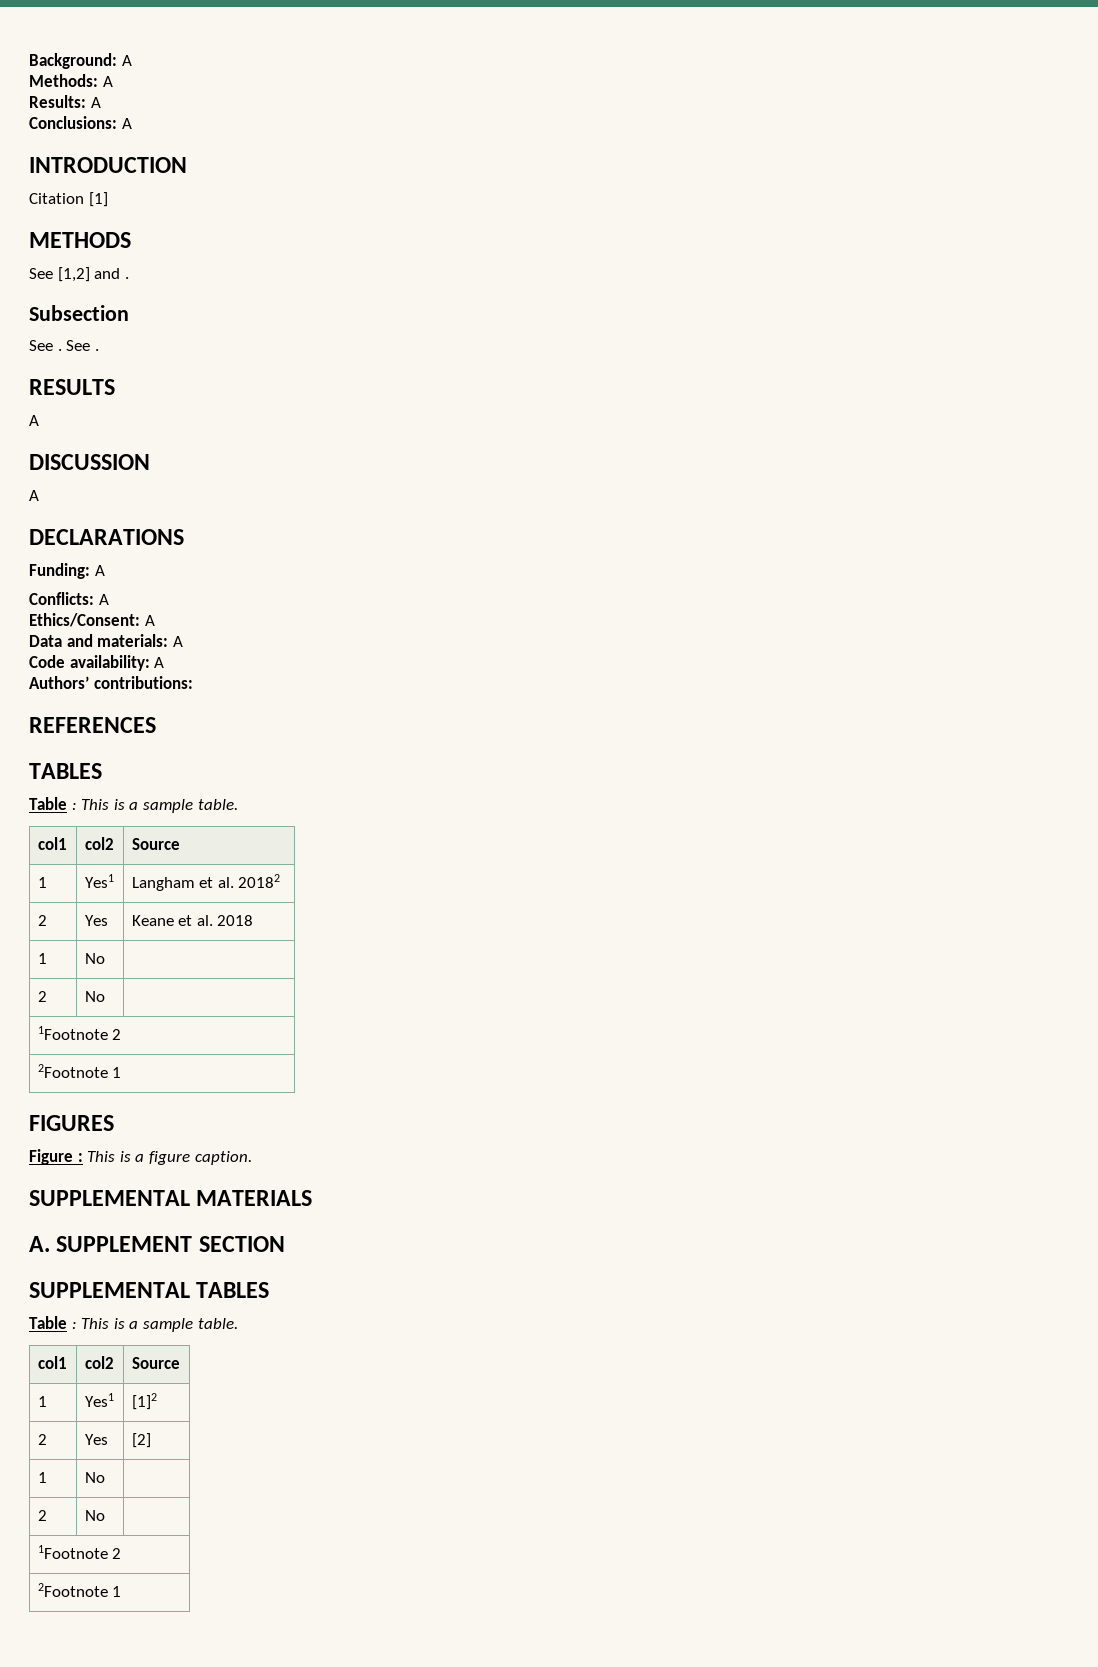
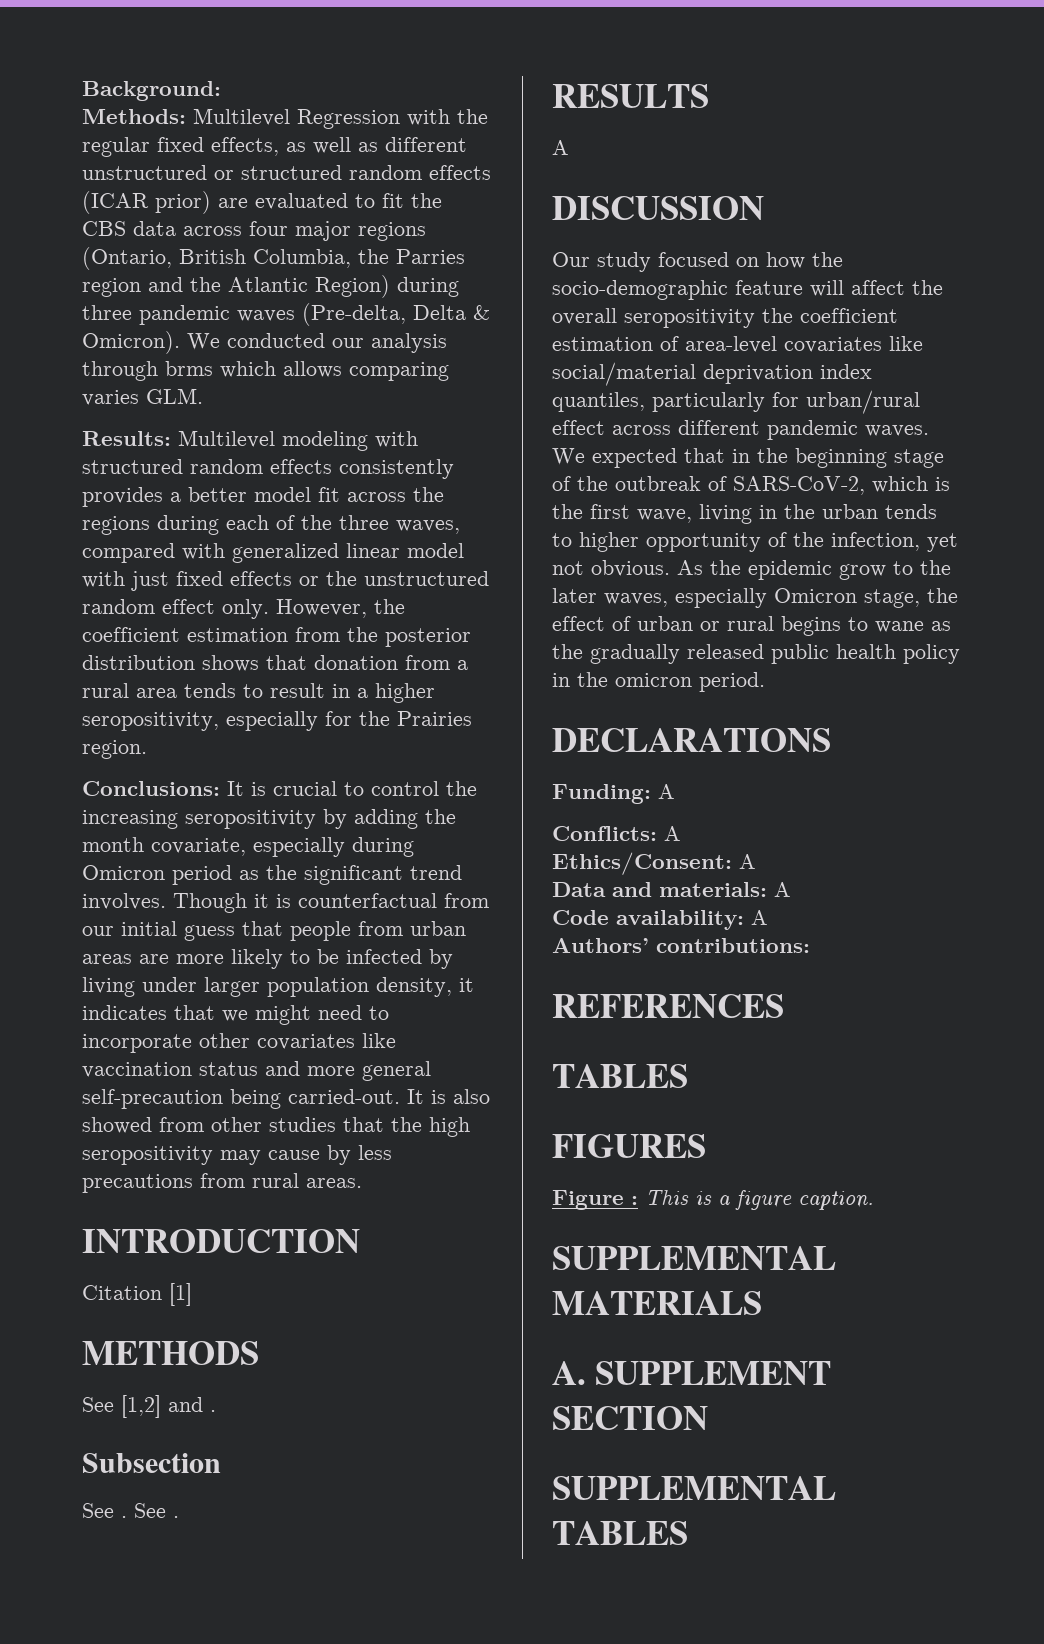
[121,55,132,66] A -> (221, 91) none
[102,76,113,87] [29,95,101,108] [29,116,132,129] A // Results: A // Conclusions: A -> [193,108,488,129] [82,137,467,157] [82,165,491,180] [82,191,442,214] [82,221,426,241] [82,247,465,270] [82,275,459,298] [82,303,490,326] [82,331,447,354] [82,361,449,381] [82,388,203,406] [82,430,418,451] [82,459,454,479] [82,487,444,507] [82,515,460,535] [82,543,464,563] [82,571,489,591] [82,599,405,619] [82,627,471,647] [82,655,468,672] [82,683,435,703] [82,711,472,731] [82,740,147,759] [82,781,477,796] [82,809,456,829] [82,837,414,857] [82,865,462,885] [82,893,489,913] [82,921,466,941] [82,949,453,969] [82,977,474,997] [82,1005,389,1025] [82,1033,396,1053] [82,1061,431,1081] [82,1089,490,1109] [82,1117,470,1137] [82,1145,392,1165] [82,1173,362,1193] Multilevel Regression with the regular fixed effects, as well as different unstructured or structured random effects (ICAR prior) are evaluated to fit the CBS data across four major regions (Ontario, British Columbia, the Parries region and the Atlantic Region) during three pandemic waves (Pre-delta, Delta & Omicron). We conducted our analysis through brms which allows comparing varies GLM. // Results: Multilevel modeling with structured random effects consistently provides a better model fit across the regions during each of the three waves, compared with generalized linear model with just fixed effects or the unstructured random effect only. However, the coefficient estimation from the posterior distribution shows that donation from a rural area tends to result in a higher seropositivity, especially for the Prairies region. // Conclusions: It is crucial to control the increasing seropositivity by adding the month covariate, especially during Omicron period as the significant trend involves. Though it is counterfactual from our initial guess that people from urban areas are more likely to be infected by living under larger population density, it indicates that we might need to incorporate other covariates like vaccination status and more general self-precaution being carried-out. It is also showed from other studies that the high seropositivity may cause by less precautions from rural areas.
[29,490,39,501] A -> [552,252,843,272] [552,280,943,300] [552,308,898,328] [552,336,923,353] [552,362,872,386] [552,390,920,414] [552,420,929,440] [552,448,944,468] [552,476,950,495] [552,504,937,524] [552,532,958,552] [552,560,951,580] [552,588,958,608] [552,616,951,636] [552,644,960,664] [552,672,765,692] Our study focused on how the socio-demographic feature will affect the overall seropositivity the coefficient estimation of area-level covariates like social/material deprivation index quantiles, particularly for urban/rural effect across different pandemic waves. We expected that in the beginning stage of the outbreak of SARS-CoV-2, which is the first wave, living in the urban tends to higher opportunity of the infection, yet not obvious. As the epidemic grow to the later waves, especially Omicron stage, the effect of urban or rural begins to wane as the gradually released public health policy in the omicron period.
[29,797,238,813] [37,837,67,850] [84,837,114,850] [131,838,180,850] [37,877,47,888] [84,874,114,888] [131,874,281,891] [37,915,47,926] [84,915,108,926] [131,915,254,926] [37,953,47,964] [84,953,105,964] [37,991,47,1002] [84,991,105,1002] [37,1026,122,1040] [37,1064,122,1078] // Table : This is a sample table. // col1 | col2 | Source // 1 | Yes1 | Langham et al. 20182 // 2 | Yes | Keane et al. 2018 // 1 | No | // 2 | No | // 1Footnote 2 // 2Footnote 1 -> (688, 1076) none
[29,1316,238,1332] [37,1356,67,1369] [84,1356,114,1369] [131,1357,180,1369] [37,1396,47,1407] [84,1393,114,1407] [131,1393,157,1410] [37,1434,47,1445] [84,1434,108,1445] [131,1433,151,1448] [37,1472,47,1483] [84,1472,105,1483] [37,1510,47,1521] [84,1510,105,1521] [37,1545,122,1559] [37,1583,122,1597] // Table : This is a sample table. // col1 | col2 | Source // 1 | Yes1 | [1]2 // 2 | Yes | [2] // 1 | No | // 2 | No | // 1Footnote 2 // 2Footnote 1 -> (688, 1533) none

